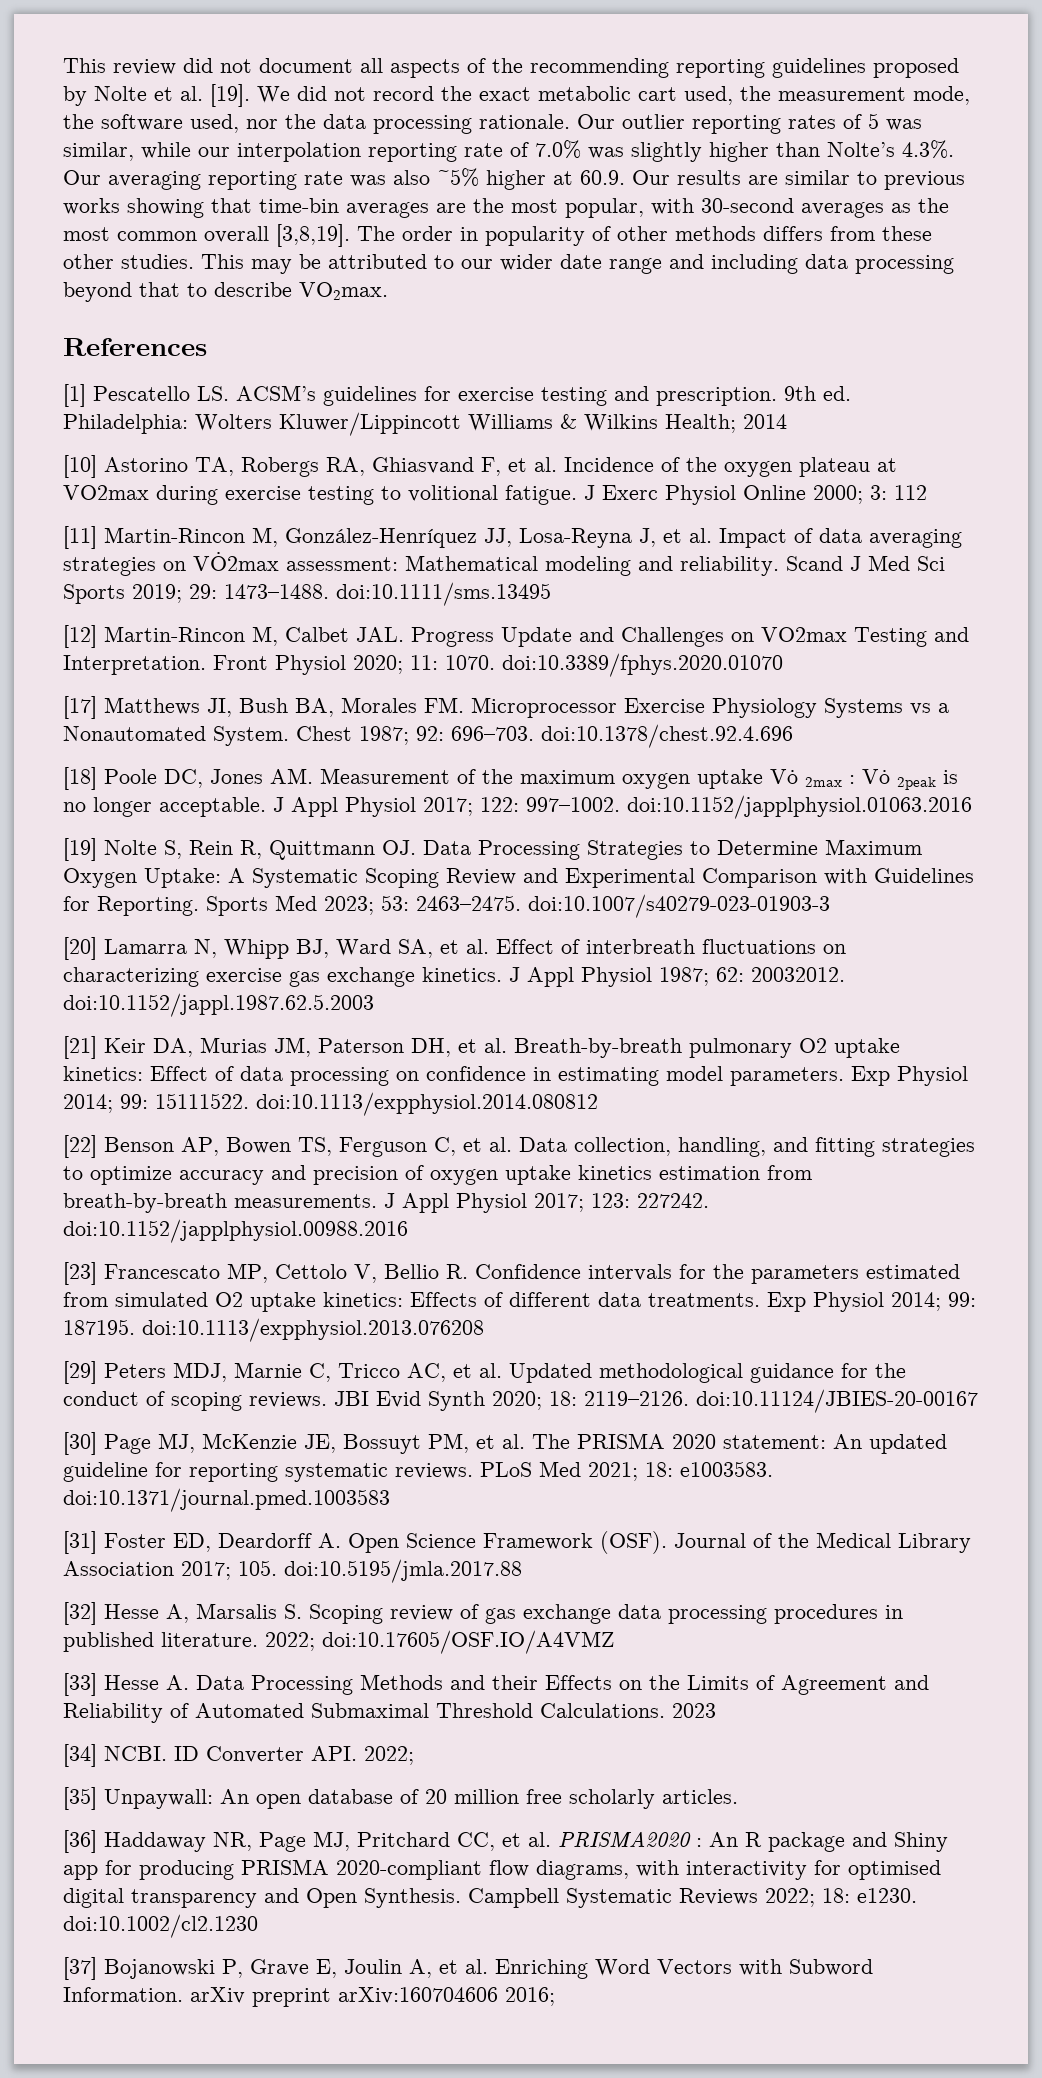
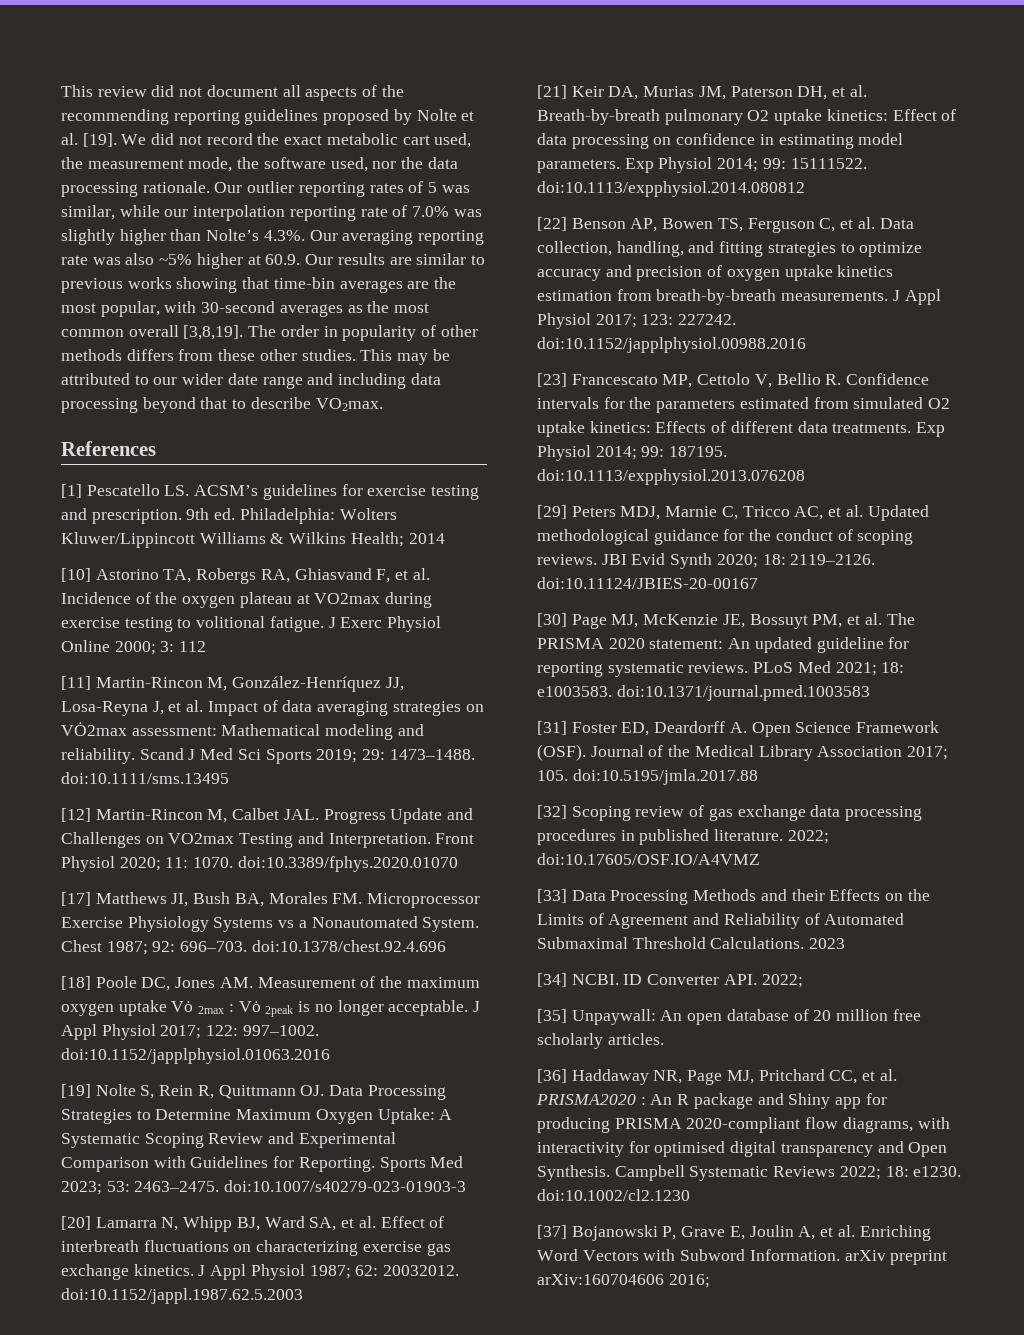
[104,1603,302,1623] Hesse A, Marsalis S. -> (567, 812) none
[104,1675,189,1690] Hesse A. -> (567, 896) none

